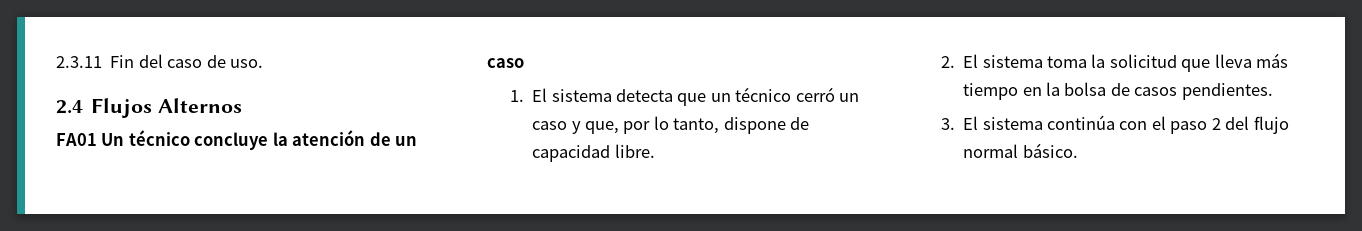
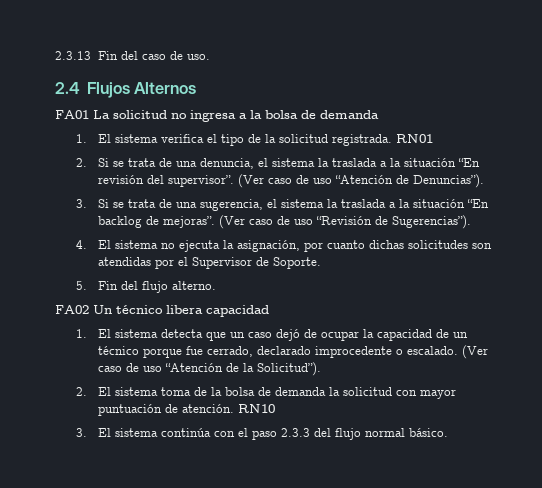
[56,56,102,68] 2.3.11 -> [55,51,91,60] 2.3.13
[101,130,418,150] [487,58,524,68] Un técnico concluye la atención de un caso -> [93,110,379,122] [76,134,433,146] [76,158,480,169] [97,174,484,188] [76,199,489,211] [97,215,471,229] [76,240,492,252] [97,257,321,269] [76,281,216,293] [55,305,269,317] La solicitud no ingresa a la bolsa de demanda // 1. El sistema verifica el tipo de la solicitud registrada. RN01 // 2. Si se trata de una denuncia, el sistema la traslada a la situación “En revisión del supervisor”. (Ver caso de uso “Atención de Denuncias”). // 3. Si se trata de una sugerencia, el sistema la traslada a la situación “En backlog de mejoras”. (Ver caso de uso “Revisión de Sugerencias”). // 4. El sistema no ejecuta la asignación, por cuanto dichas solicitudes son atendidas por el Supervisor de Soporte. // 5. Fin del flujo alterno. // FA02 Un técnico libera capacidad
[735,87,860,102] [532,116,810,134] [532,144,655,162] [940,53,1289,72] [963,82,1273,100] técnico cerró un caso y que, por lo tanto, dispone de capacidad libre. // 2. El sistema toma la solicitud que lleva más tiempo en la bolsa de casos pendientes. -> [247,329,468,341] [97,345,488,359] [97,362,321,376] [76,387,456,399] [97,404,275,416] caso dejó de ocupar la capacidad de un técnico porque fue cerrado, declarado improcedente o escalado. (Ver caso de uso “Atención de la Solicitud”). // 2. El sistema toma de la bolsa de demanda la solicitud con mayor puntuación de atención. RN10
[1211,118,1221,130] 2 -> [280,428,310,437] 2.3.3

